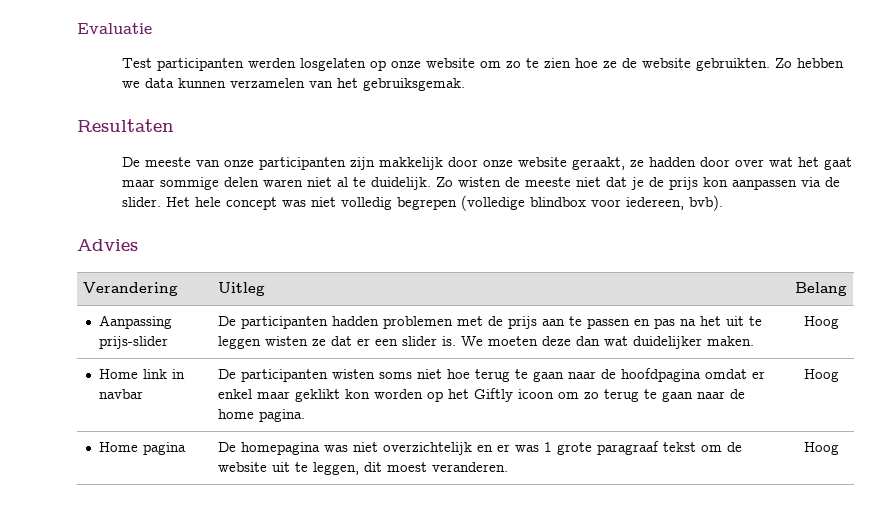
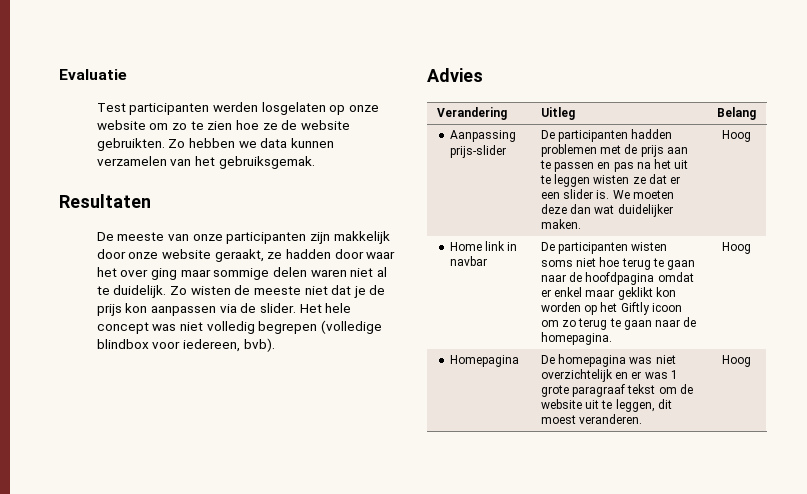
[734,157,852,170] over wat het gaat -> [366,251,396,259] [96,267,177,280] waar het over ging
[218,409,306,422] [803,369,839,382] [99,442,187,455] home pagina. | Hoog // Home pagina -> [540,332,612,345] [722,242,751,254] [449,355,519,367] homepagina. | Hoog // Homepagina

